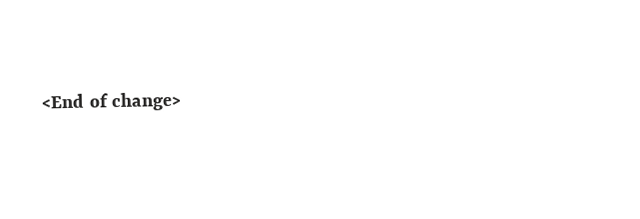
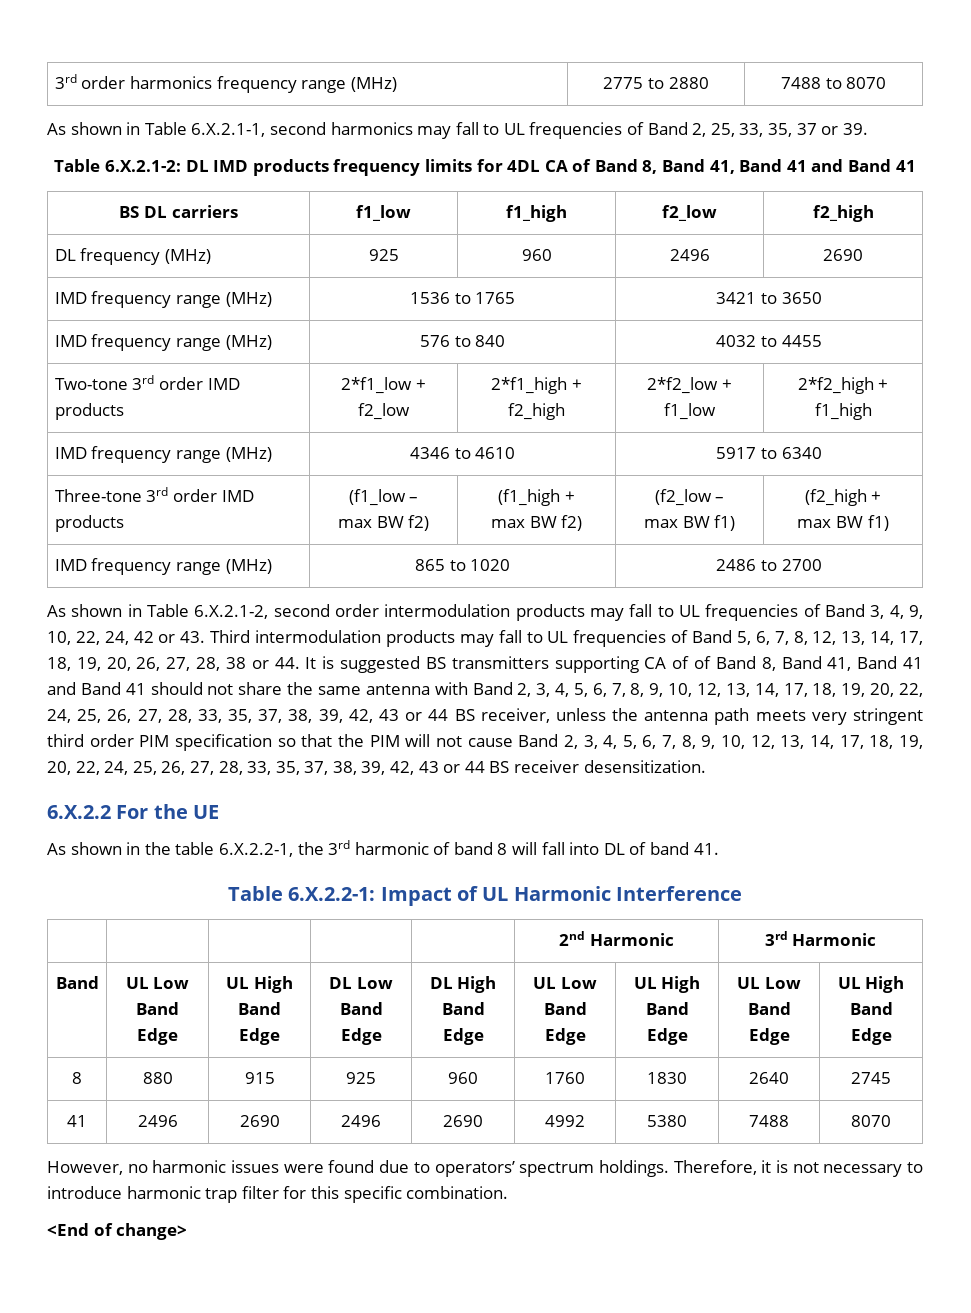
(41, 101) none -> [54,74,397,93] [603,77,709,89] [780,77,887,89] [47,122,868,139] [54,159,916,176] [119,205,238,218] [356,205,411,221] [506,205,567,222] [662,205,717,221] [812,205,874,222] [54,248,211,265] [368,249,399,261] [521,249,552,261] [669,249,710,261] [823,249,863,261] [54,291,272,308] [409,292,516,304] [716,292,822,304] [54,334,272,351] [419,335,506,347] [716,335,822,347] [54,375,240,390] [54,403,124,420] [341,377,426,394] [358,403,410,420] [491,377,582,394] [508,403,565,420] [647,377,732,394] [664,403,716,420] [797,377,889,394] [814,403,872,420] [54,446,272,463] [409,447,516,459] [716,447,822,459] [54,487,254,502] [54,515,124,532] [348,489,419,506] [337,515,430,531] [498,489,575,506] [490,515,583,531] [654,489,725,506] [643,515,736,531] [804,489,882,506] [797,515,889,531] [54,558,272,575] [414,559,511,571] [716,559,822,571] [47,604,924,621] [47,630,923,647] [47,656,924,673] [47,682,923,697] [47,708,923,725] [47,734,924,751] [47,760,706,775] [47,804,219,819] [47,840,719,857] [228,886,742,906] [559,931,674,946] [764,931,877,946] [55,976,99,989] [125,977,190,989] [136,1002,179,1015] [137,1028,178,1045] [226,976,293,993] [238,1002,281,1015] [239,1028,280,1045] [329,977,393,989] [339,1002,383,1015] [340,1028,382,1045] [429,976,497,993] [441,1002,485,1015] [442,1028,484,1045] [533,977,597,989] [543,1002,587,1015] [544,1028,586,1045] [633,976,701,993] [645,1002,689,1015] [646,1028,688,1045] [737,977,801,989] [747,1002,791,1015] [748,1028,790,1045] [837,976,905,993] [849,1002,893,1015] [850,1028,892,1045] [72,1072,82,1084] [142,1072,173,1084] [244,1072,275,1084] [346,1072,376,1084] [448,1072,478,1084] [545,1072,585,1084] [647,1072,687,1084] [749,1072,789,1084] [851,1072,891,1084] [67,1115,87,1127] [137,1115,178,1127] [239,1115,280,1127] [341,1115,381,1127] [443,1115,483,1127] [545,1115,585,1127] [647,1115,687,1127] [749,1115,789,1127] [851,1115,891,1127] [47,1160,923,1177] [47,1186,509,1203] 3rd order harmonics frequency range (MHz) | 2775 to 2880 | 7488 to 8070 // As shown in Table 6.X.2.1-1, second harmonics may fall to UL frequencies of Band 2, 25, 33, 35, 37 or 39. // Table 6.X.2.1-2: DL IMD products frequency limits for 4DL CA of Band 8, Band 41, Band 41 and Band 41 // BS DL carriers | f1_low | f1_high | f2_low | f2_high // DL frequency (MHz) | 925 | 960 | 2496 | 2690 // IMD frequency range (MHz) | 1536 to 1765 | 3421 to 3650 // IMD frequency range (MHz) | 576 to 840 | 4032 to 4455 // Two-tone 3rd order IMD products | 2*f1_low + f2_low | 2*f1_high + f2_high | 2*f2_low + f1_low | 2*f2_high + f1_high // IMD frequency range (MHz) | 4346 to 4610 | 5917 to 6340 // Three-tone 3rd order IMD products | (f1_low – // max BW f2) | (f1_high + // max BW f2) | (f2_low – // max BW f1) | (f2_high + // max BW f1) // IMD frequency range (MHz) | 865 to 1020 | 2486 to 2700 // As shown in Table 6.X.2.1-2, second order intermodulation products may fall to UL frequencies of Band 3, 4, 9, 10, 22, 24, 42 or 43. Third intermodulation products may fall to UL frequencies of Band 5, 6, 7, 8, 12, 13, 14, 17, 18, 19, 20, 26, 27, 28, 38 or 44. It is suggested BS transmitters supporting CA of of Band 8, Band 41, Band 41 and Band 41 should not share the same antenna with Band 2, 3, 4, 5, 6, 7, 8, 9, 10, 12, 13, 14, 17, 18, 19, 20, 22, 24, 25, 26, 27, 28, 33, 35, 37, 38, 39, 42, 43 or 44 BS receiver, unless the antenna path meets very stringent third order PIM specification so that the PIM will not cause Band 2, 3, 4, 5, 6, 7, 8, 9, 10, 12, 13, 14, 17, 18, 19, 20, 22, 24, 25, 26, 27, 28, 33, 35, 37, 38, 39, 42, 43 or 44 BS receiver desensitization. // 6.X.2.2 For the UE // As shown in the table 6.X.2.2-1, the 3rd harmonic of band 8 will fall into DL of band 41. // Table 6.X.2.2-1: Impact of UL Harmonic Interference // | | | | | 2nd Harmonic | 3rd Harmonic // Band | UL Low Band Edge | UL High Band Edge | DL Low Band Edge | DL High Band Edge | UL Low Band Edge | UL High Band Edge | UL Low Band Edge | UL High Band Edge // 8 | 880 | 915 | 925 | 960 | 1760 | 1830 | 2640 | 2745 // 41 | 2496 | 2690 | 2496 | 2690 | 4992 | 5380 | 7488 | 8070 // However, no harmonic issues were found due to operators’ spectrum holdings. Therefore, it is not necessary to introduce harmonic trap filter for this specific combination. //

